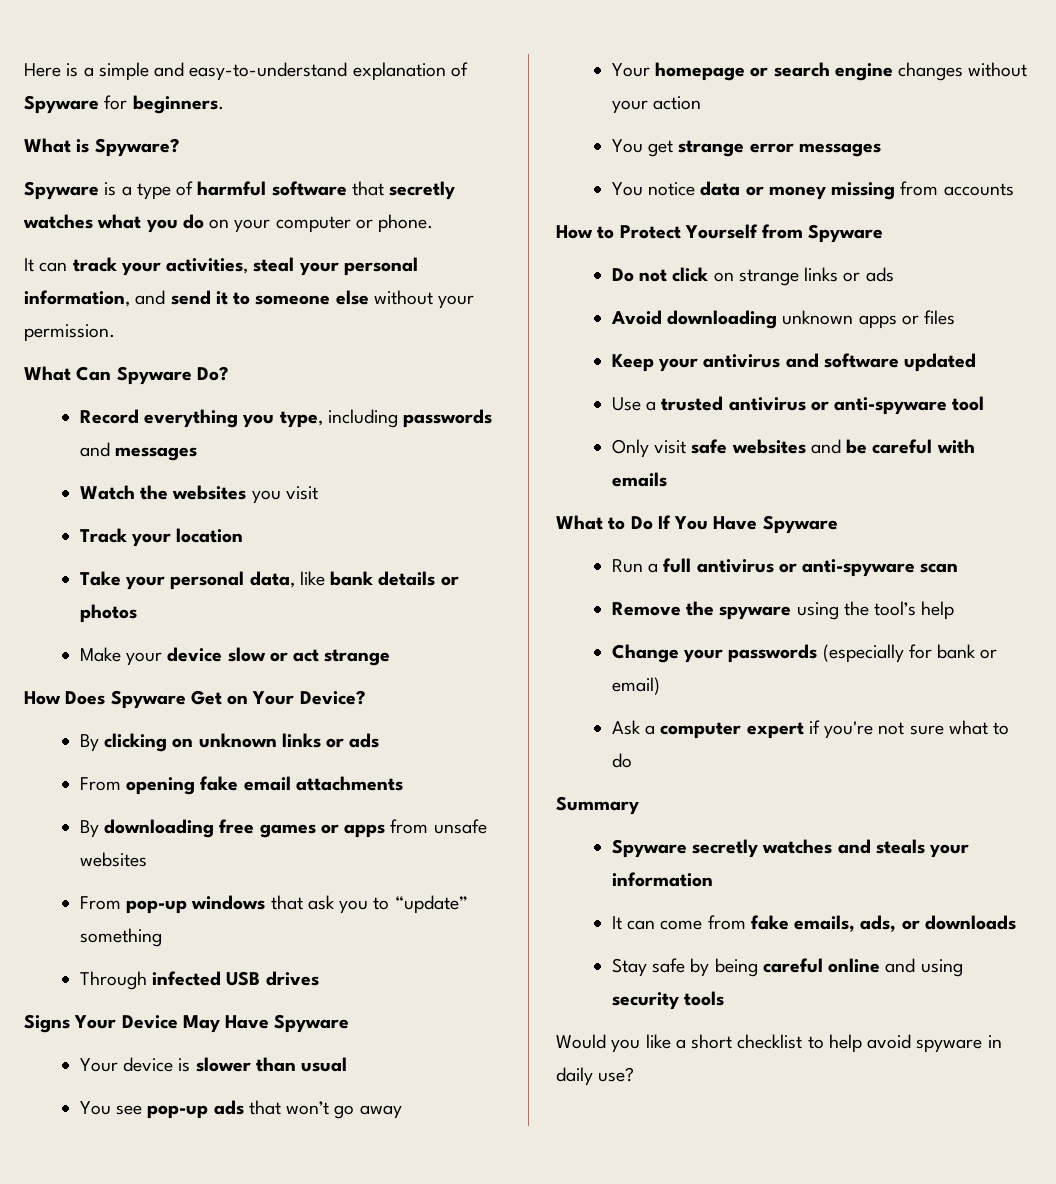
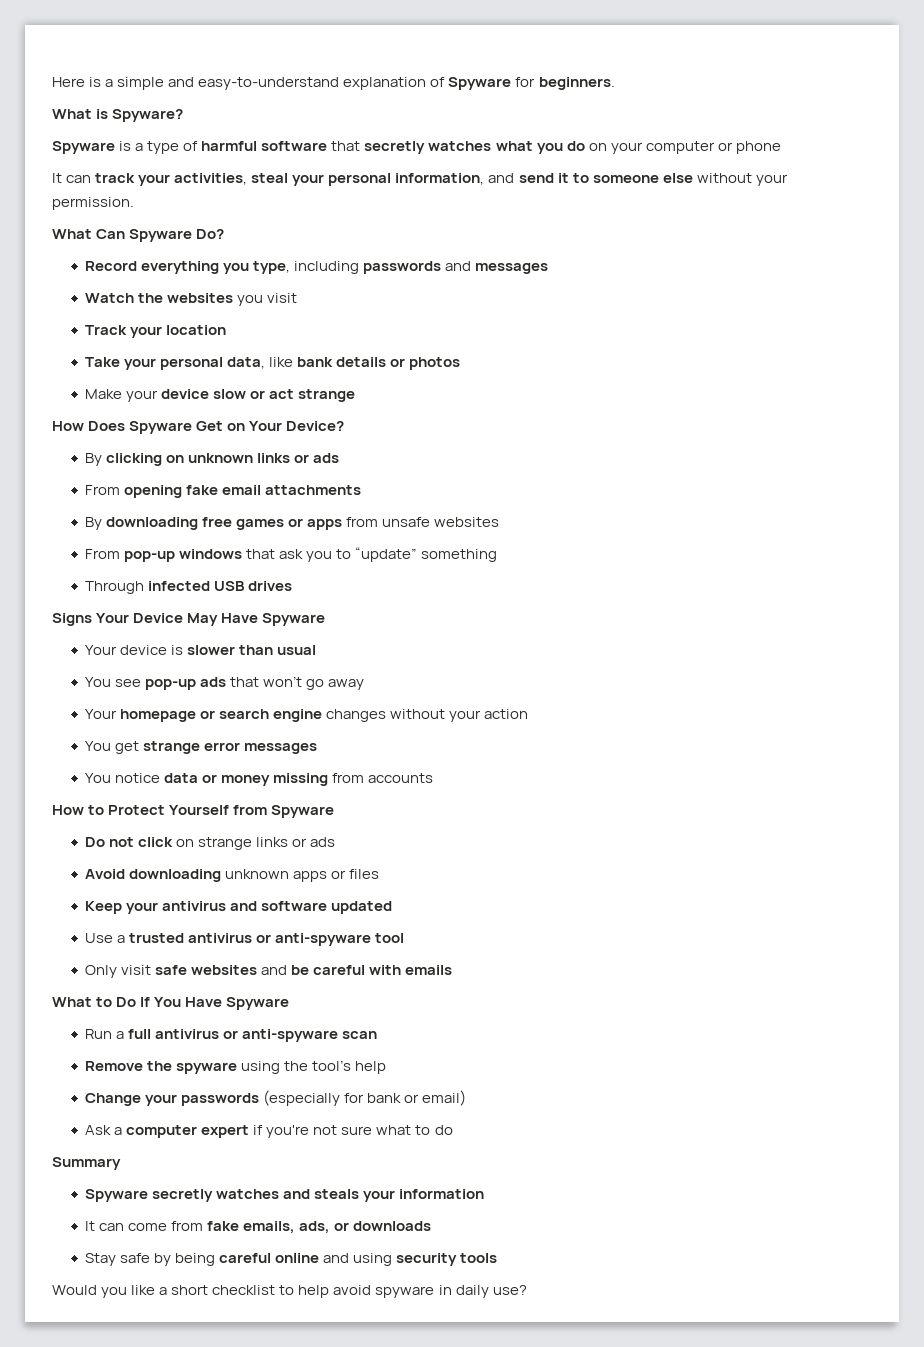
[378,214,434,233] phone. -> [735,141,781,154] phone

